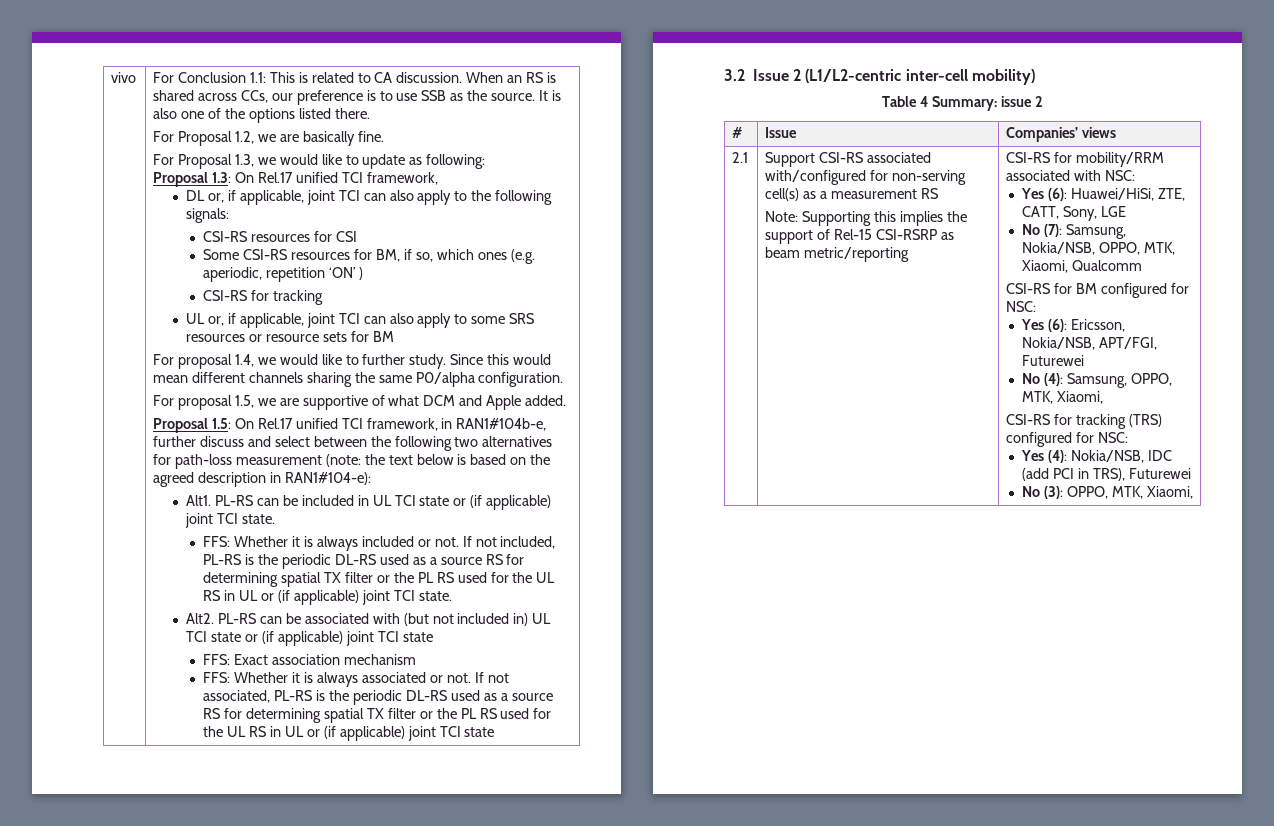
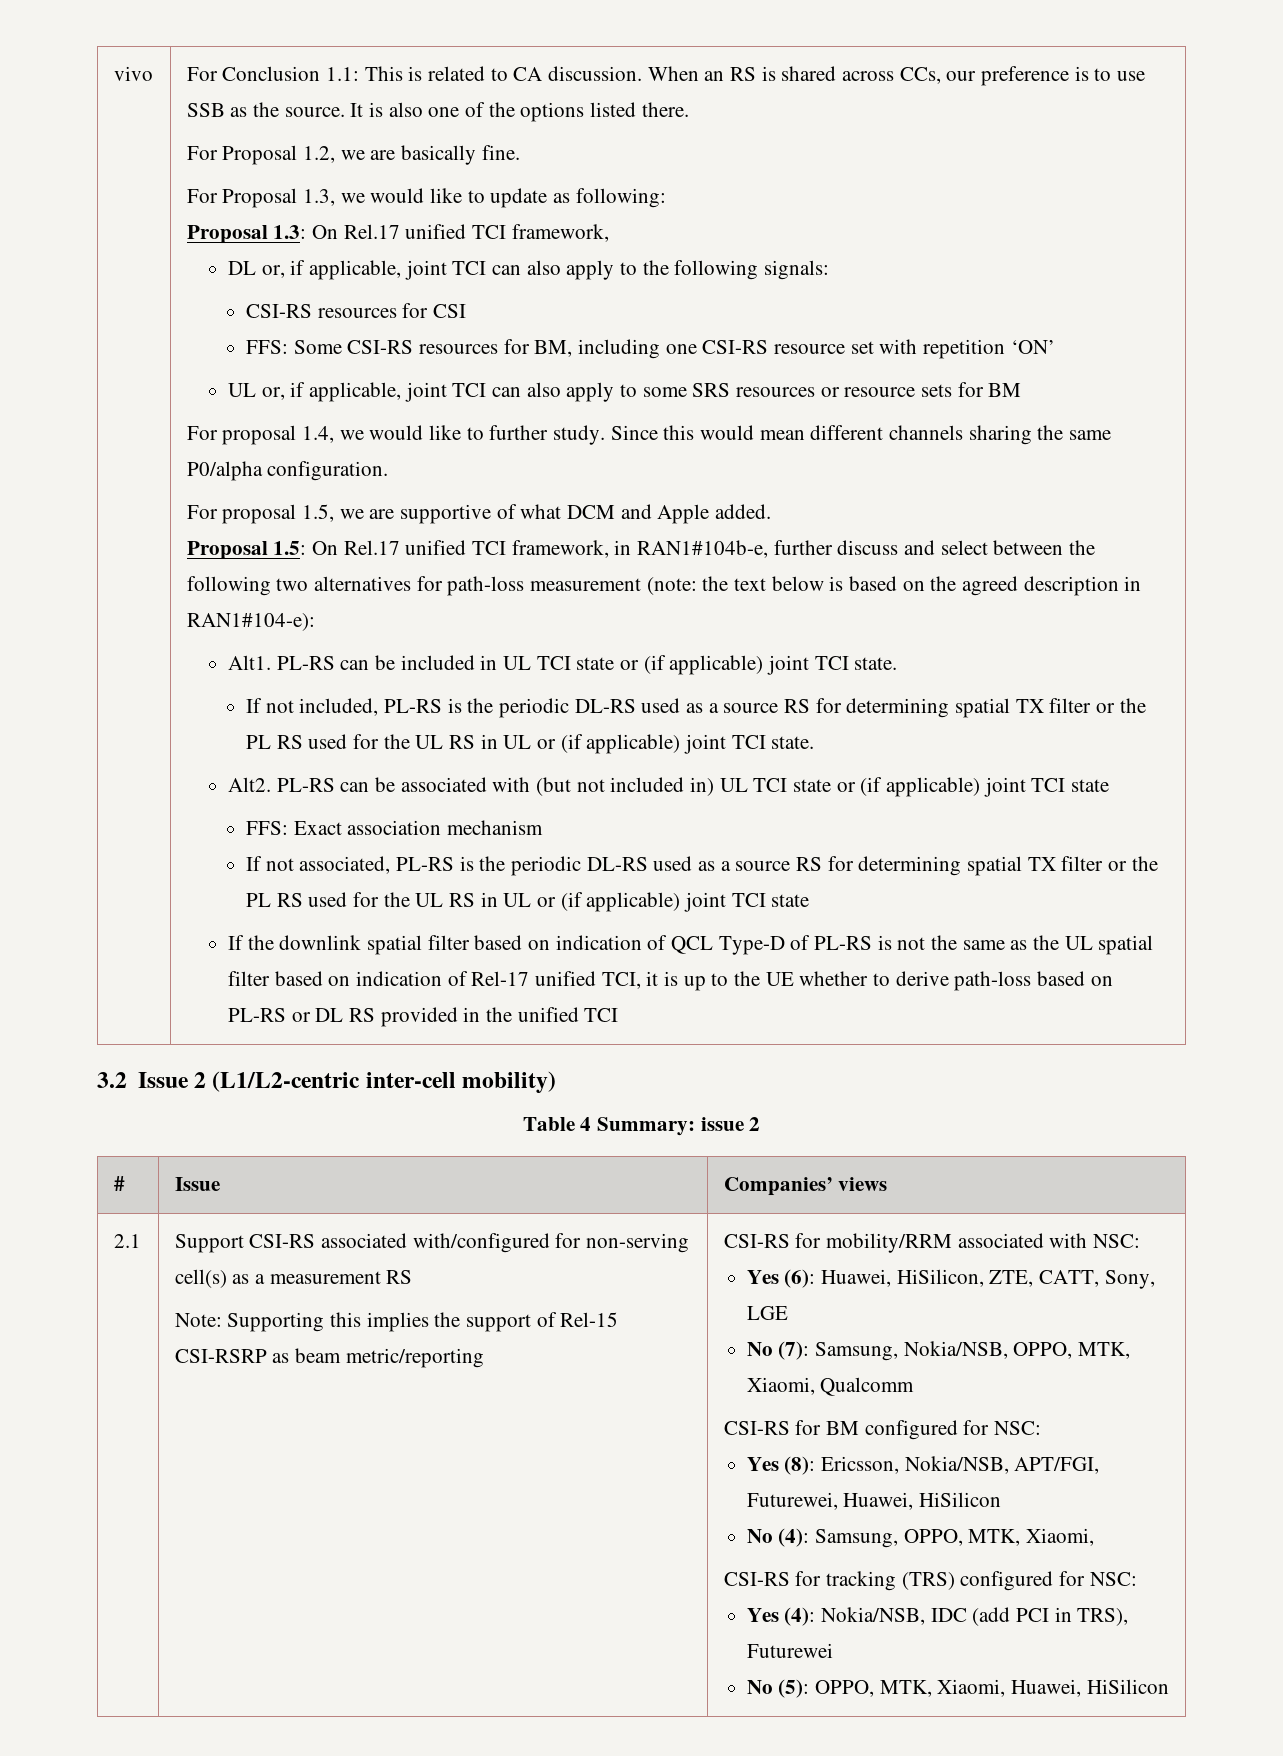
(358, 236) none -> [246,340,289,354] FFS:
[403,249,535,264] [203,267,364,282] [203,290,324,305] if so, which ones (e.g. aperiodic, repetition ‘ON’ ) // CSI-RS for tracking -> [578,339,1055,359] including one CSI-RS resource set with repetition ‘ON’
[203,536,459,551] FFS: Whether it is always included or not. -> (898, 663) none
[203,672,471,687] FFS: Whether it is always associated or not. -> (544, 827) none
(495, 732) none -> [227,935,1154,955] [227,971,1113,991] [227,1007,619,1027] // If the downlink spatial filter based on indication of QCL Type-D of PL-RS is not the same as the UL spatial filter based on indication of Rel-17 unified TCI, it is up to the UE whether to derive path-loss based on PL-RS or DL RS provided in the unified TCI
[1070,188,1154,201] Huawei/HiSi, -> [820,1269,984,1287] Huawei, HiSilicon,
[1047,319,1067,332] (6): -> [784,1456,816,1475] (8):
[1022,355,1085,366] Futurewei -> [746,1492,1001,1510] Futurewei, Huawei, HiSilicon
[1043,486,1193,499] (3): OPPO, MTK, Xiaomi, -> [778,1679,1169,1698] (5): OPPO, MTK, Xiaomi, Huawei, HiSilicon

